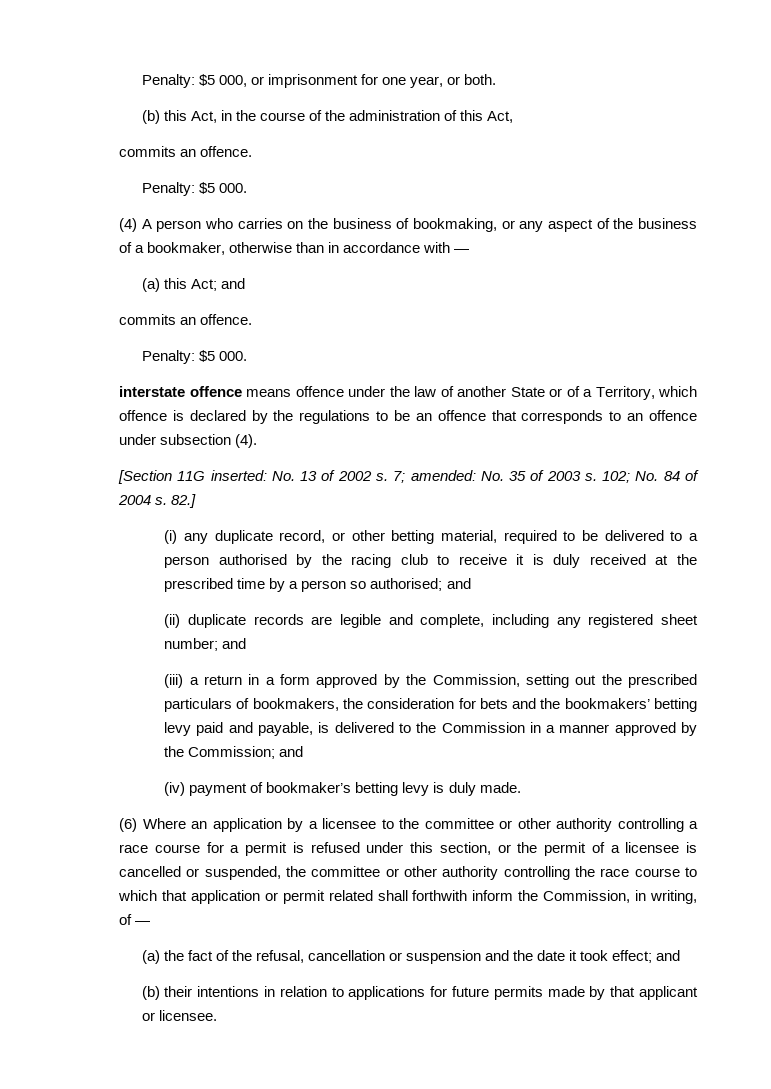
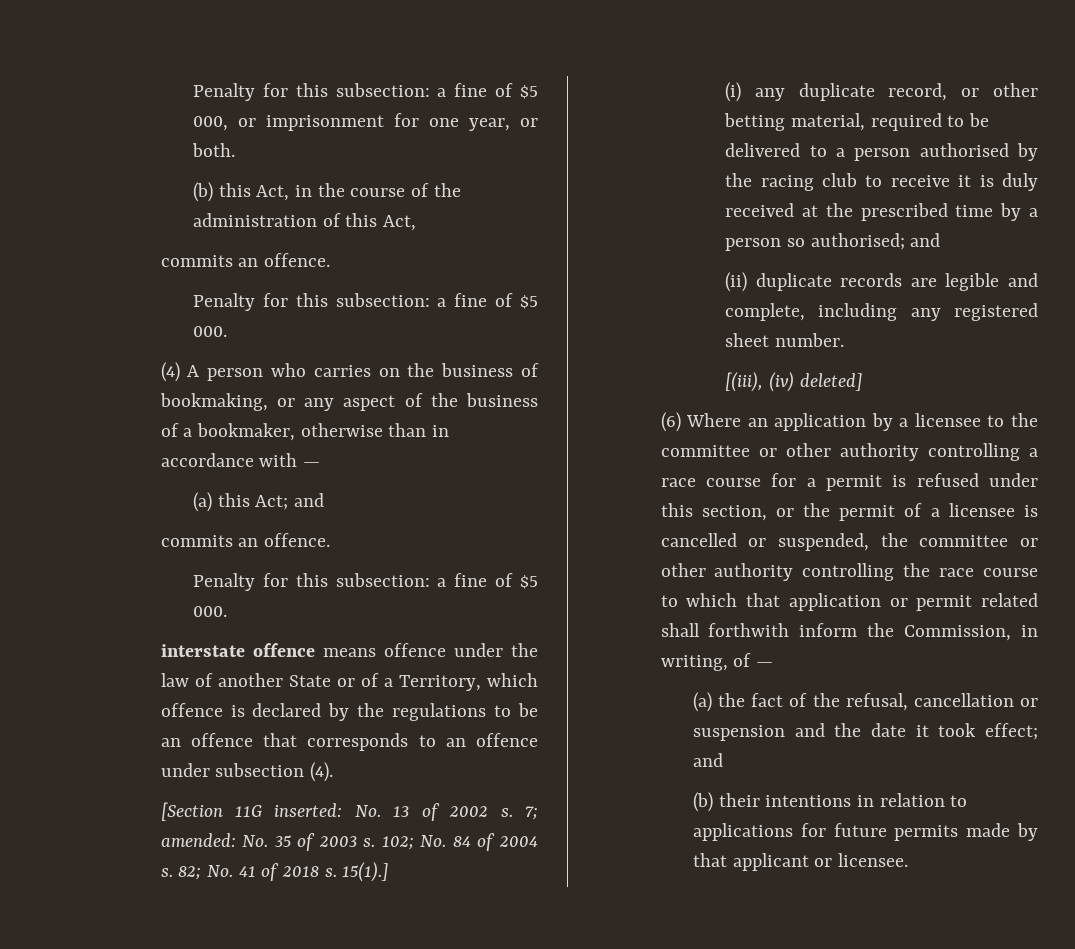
[141,74,195,88] Penalty: -> [192,83,514,101] Penalty for this subsection: a fine of
[141,182,195,196] Penalty: -> [192,293,514,311] Penalty for this subsection: a fine of
[141,350,195,364] Penalty: -> [192,573,514,591] Penalty for this subsection: a fine of
[171,494,197,508] 82.] -> [178,862,389,882] 82; No. 41 of 2018 s. 15(1).]
[164,638,247,651] [164,674,697,688] [164,698,697,712] [164,722,697,736] [164,746,304,759] [164,782,521,796] number; and // (iii) a return in a form approved by the Commission, setting out the prescribed particulars of bookmakers, the consideration for bets and the bookmakers’ betting levy paid and payable, is delivered to the Commission in a manner approved by the Commission; and // (iv) payment of bookmaker’s betting levy is duly made. -> [774,333,844,347] [725,372,862,392] number. // [(iii), (iv) deleted]

